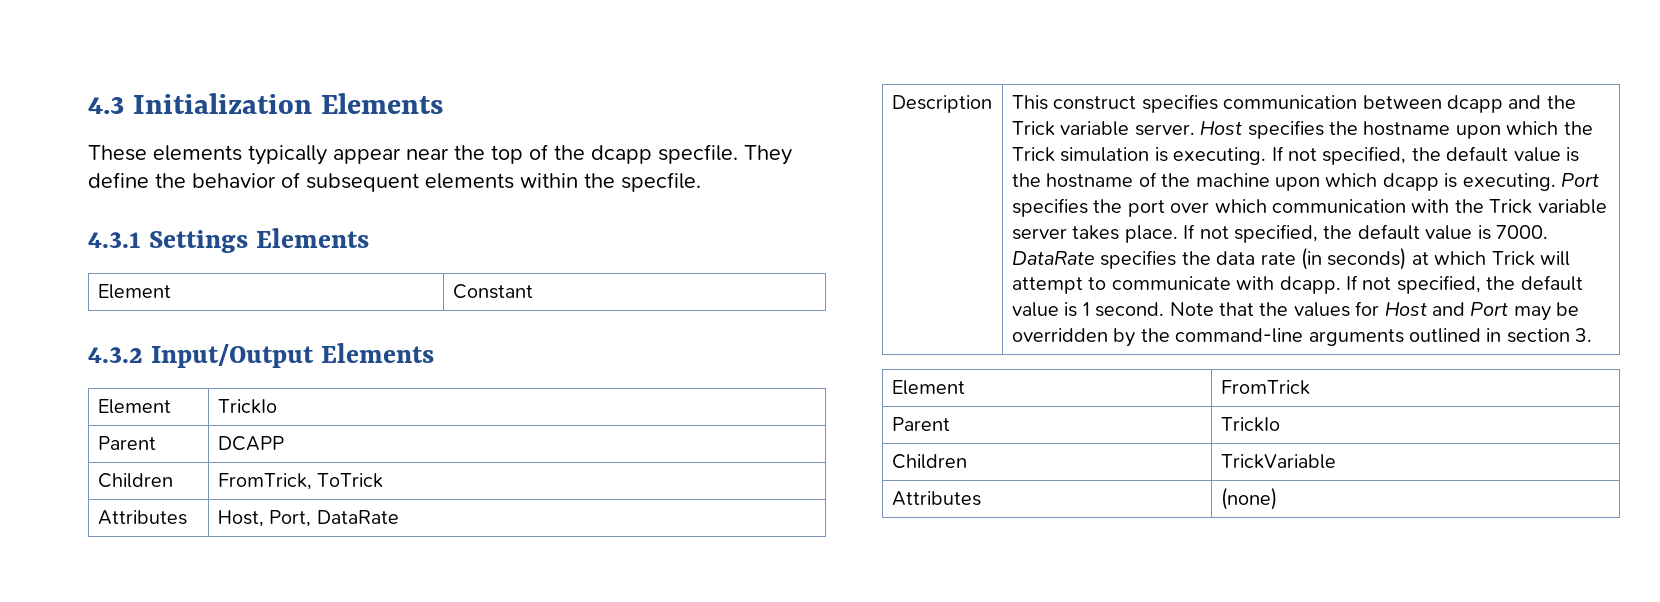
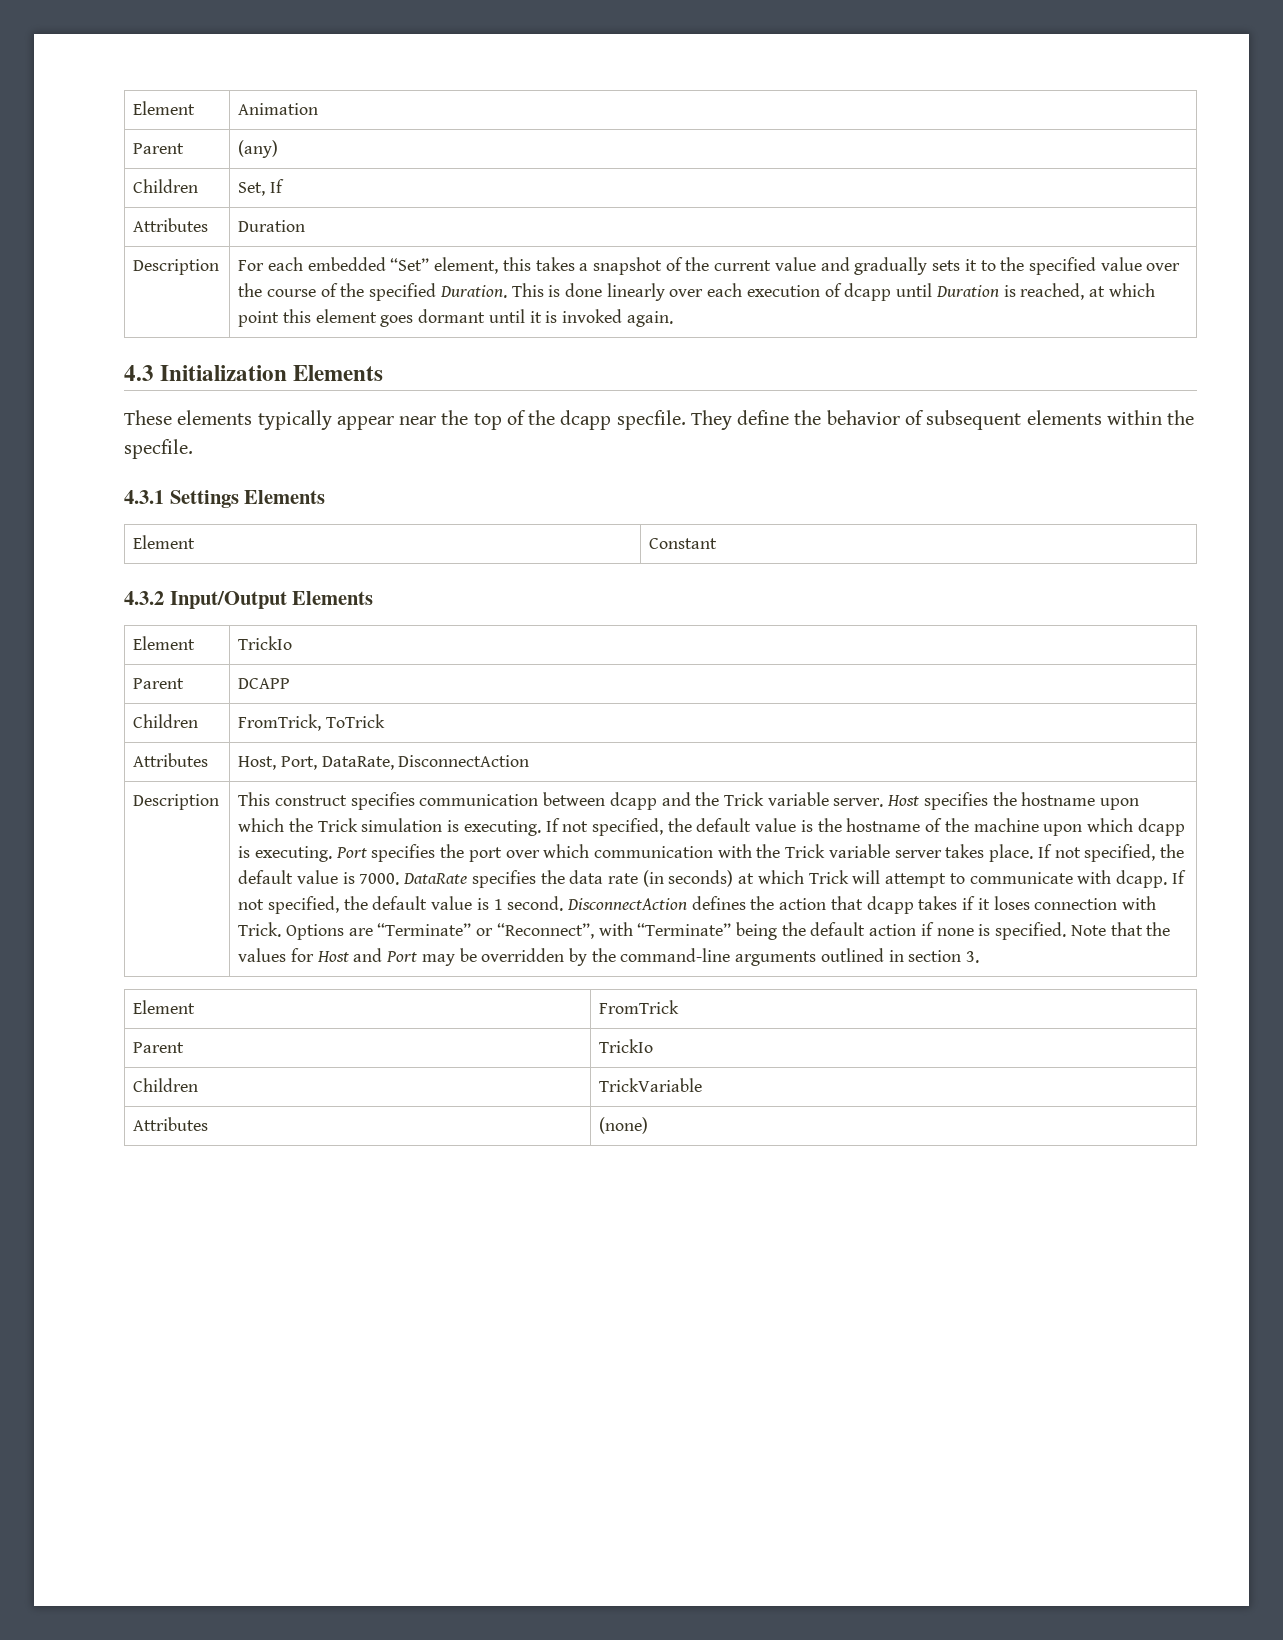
(88, 105) none -> [133,101,196,115] [238,103,319,115] [133,143,185,154] [238,140,279,158] [133,179,199,193] [238,179,284,196] [133,218,209,232] [238,220,306,232] [133,259,220,275] [238,257,1181,275] [238,283,1155,301] [238,309,673,327] Element | Animation // Parent | (any) // Children | Set, If // Attributes | Duration // Description | For each embedded “Set” element, this takes a snapshot of the current value and gradually sets it to the specified value over the course of the specified Duration. This is done linearly over each execution of dcapp until Duration is reached, at which point this element goes dormant until it is invoked again. //
[316,510,399,524] DataRate -> [321,755,530,770] DataRate, DisconnectAction
(1165, 309) none -> [567,896,1156,914] [238,922,1067,940] DisconnectAction defines the action that dcapp takes if it loses connection with Trick. Options are “Terminate” or “Reconnect”, with “Terminate” being the default action if none is specified.

